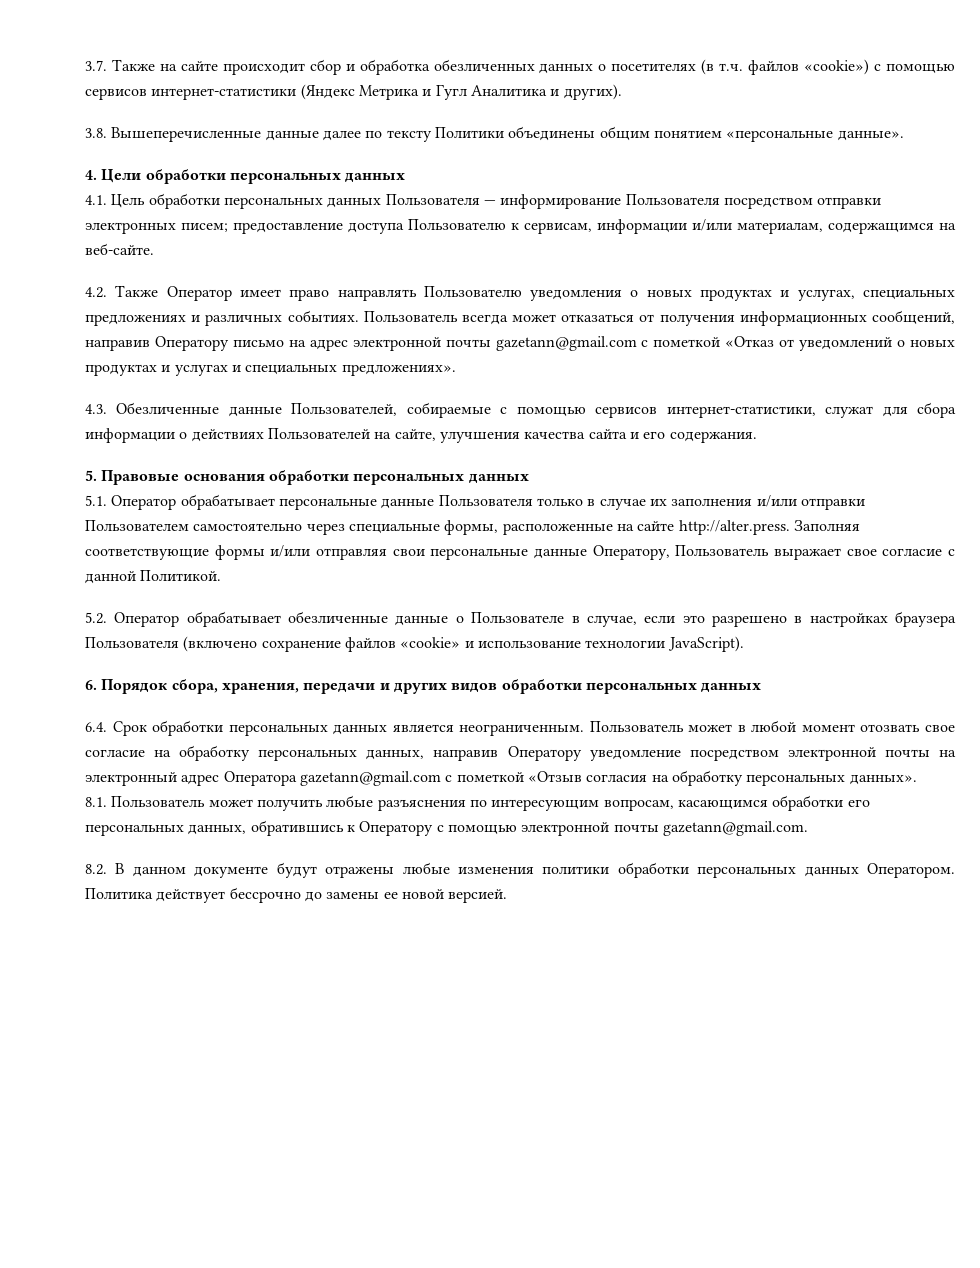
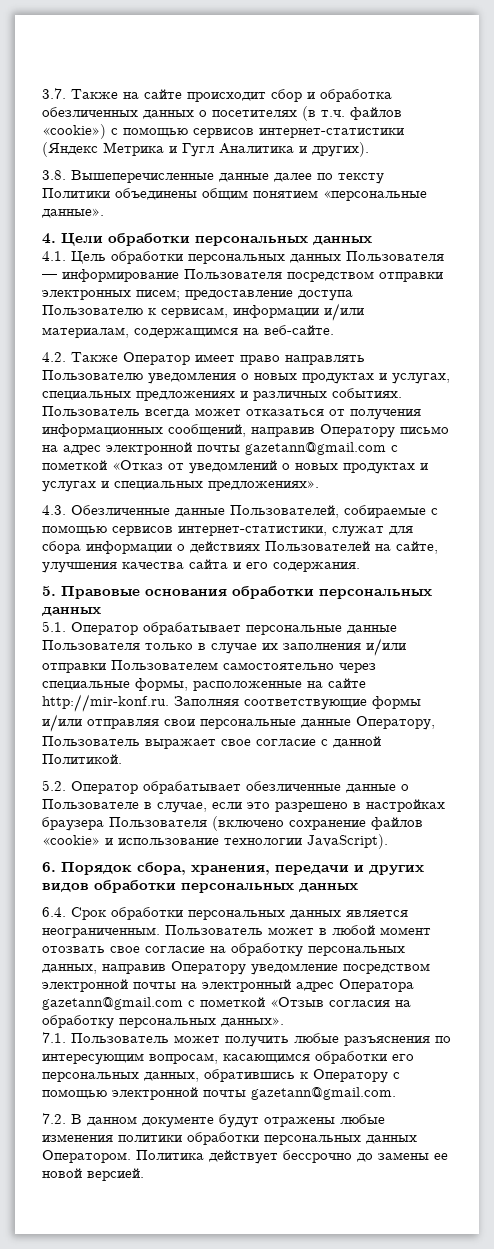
[678,520,790,535] http://alter.press. -> [42,694,169,712] http://mir-konf.ru.
[85,797,107,807] 8.1. -> [42,1032,66,1043] 7.1.
[85,864,107,875] 8.2. -> [42,1113,66,1124] 7.2.

